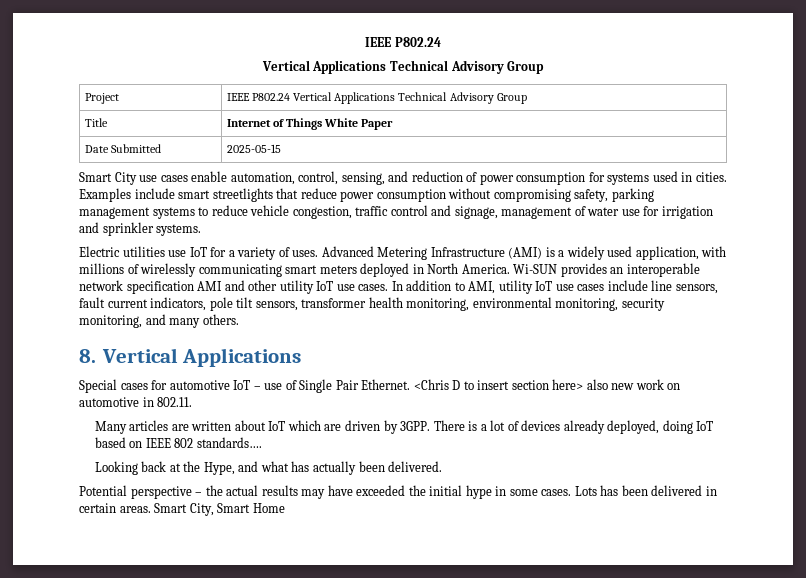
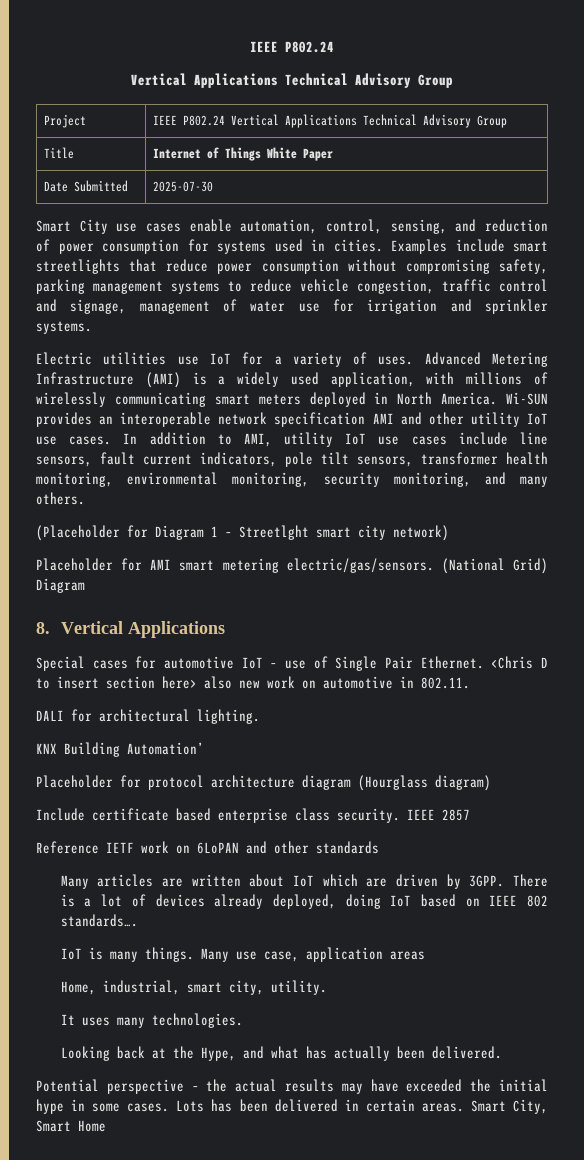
[227,144,282,153] 2025-05-15 -> [152,181,213,192] 2025-07-30
(239, 319) none -> [36,525,449,541] [36,558,548,574] [36,578,85,593] // (Placeholder for Diagram 1 – Streetlght smart city network) // Placeholder for AMI smart metering electric/gas/sensors. (National Grid) Diagram
(193, 402) none -> [36,709,260,724] [36,742,204,757] [36,775,491,791] [36,808,470,823] [36,841,379,854] // DALI for architectural lighting. // KNX Building Automation’ // Placeholder for protocol architecture diagram (Hourglass diagram) // Include certificate based enterprise class security. IEEE 2857 // Reference IETF work on 6LoPAN and other standards
(262, 442) none -> [60,947,425,962] [60,980,327,995] [60,1013,243,1028] // IoT is many things. Many use case, application areas // Home, industrial, smart city, utility. // It uses many technologies.

